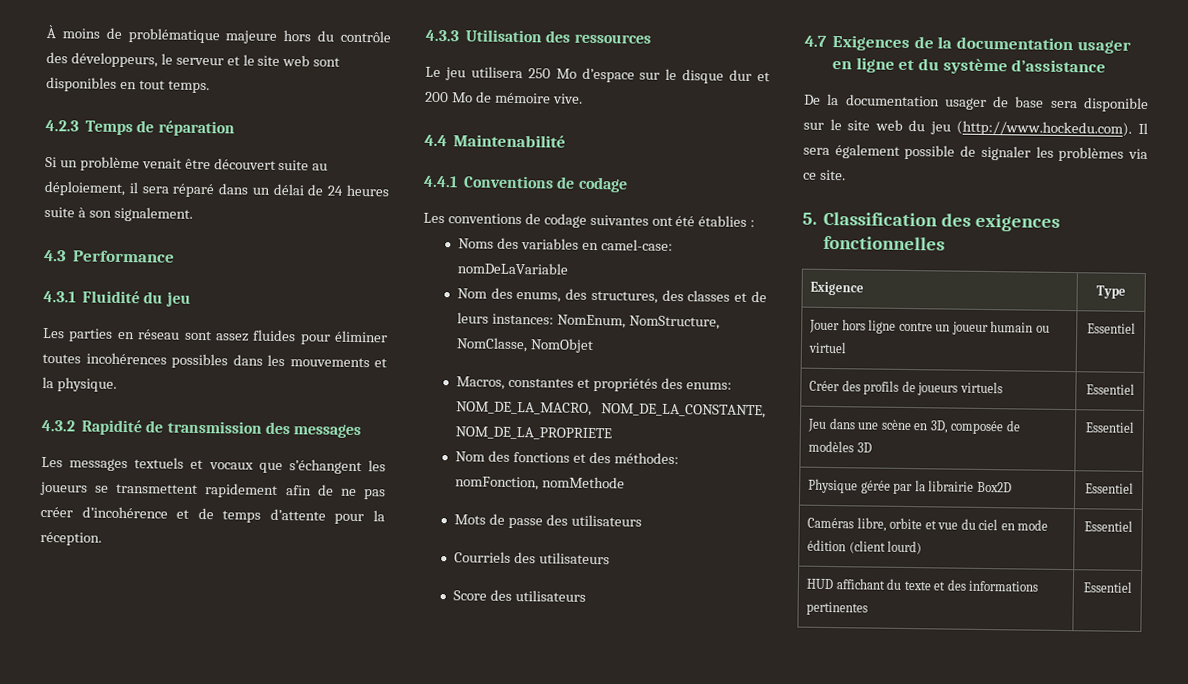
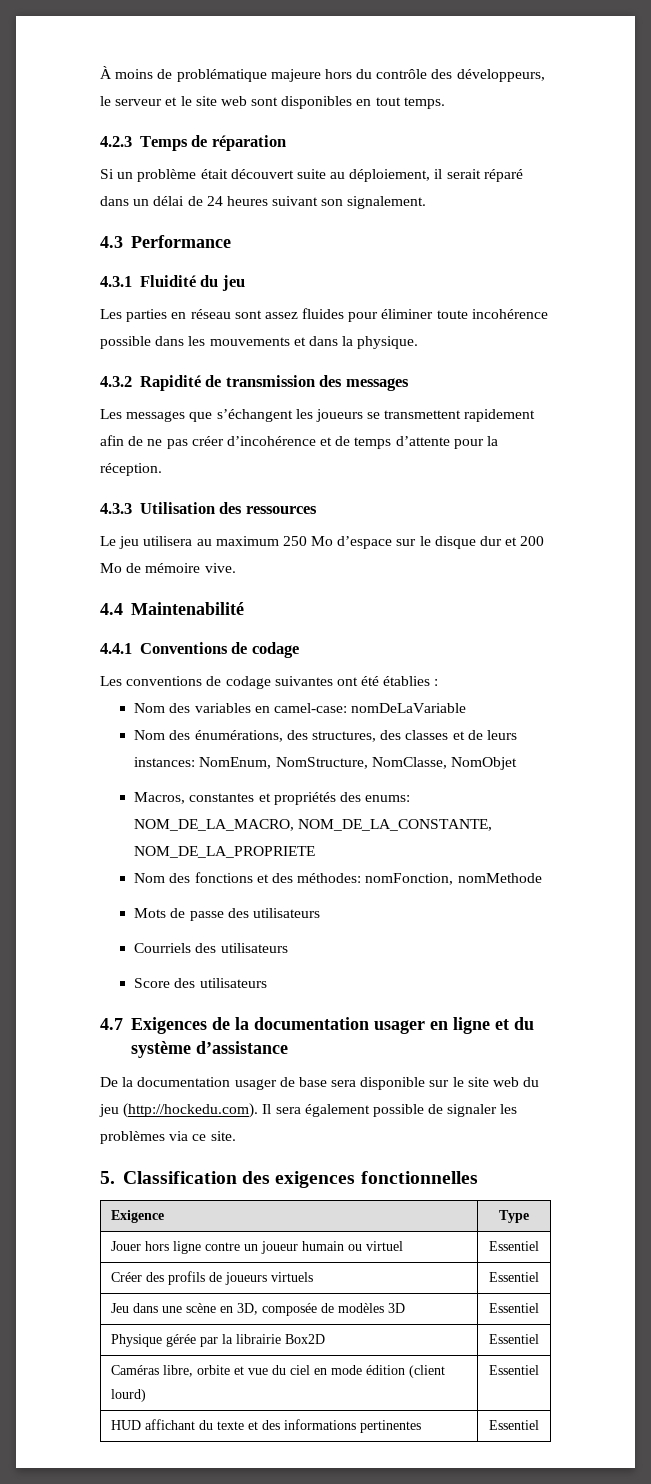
[141,158,211,170] venait être -> [200,169,228,179] était
[141,186,169,194] sera -> [446,169,481,179] serait
[44,206,86,218] suite à -> [272,196,319,206] suivant
[42,352,228,369] toutes incohérences possibles -> [436,309,548,319] [100,336,151,349] toute incohérence possible
(387, 363) none -> [308,336,338,346] dans
[134,457,254,470] textuels et vocaux -> (186, 416) none
(523, 72) none -> [196,536,279,546] au maximum
[457,238,494,249] Noms -> [134,703,166,713] Nom
[516,292,562,303] enums, -> [194,730,283,742] énumérations,
[956,120,1133,137] (http://www.hockedu.com). -> [123,1103,259,1118] (http://hockedu.com).

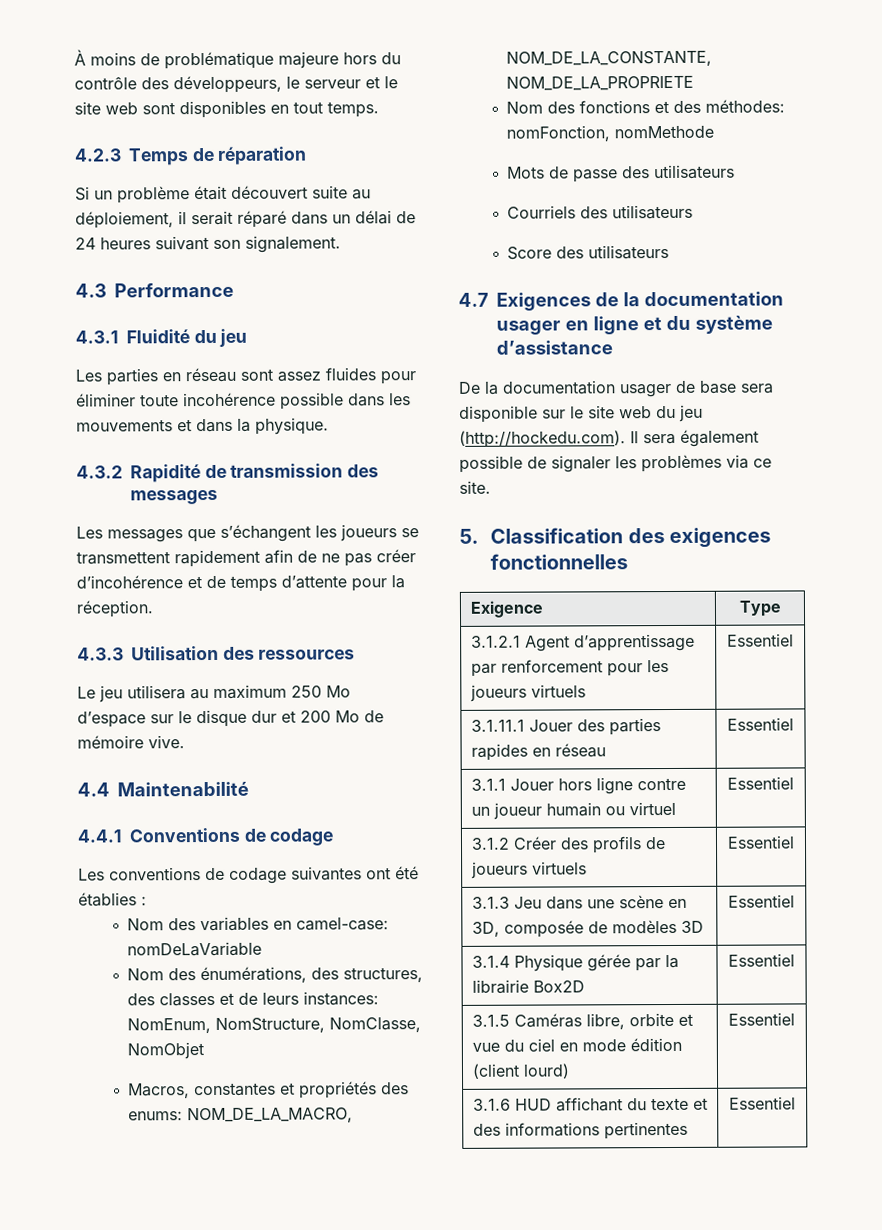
(529, 1216) none -> [470,633,695,652] [470,659,669,677] [469,684,586,702] [727,633,794,647] [470,718,661,736] [470,743,606,761] [727,717,794,731] [470,778,506,791] 3.1.2.1 Agent d’apprentissage par renforcement pour les joueurs virtuels | Essentiel // 3.1.11.1 Jouer des parties rapides en réseau | Essentiel // 3.1.1
(539, 1246) none -> [470,837,510,850] 3.1.2
(539, 1277) none -> [471,896,510,909] 3.1.3
(539, 1308) none -> [471,955,510,968] 3.1.4
(539, 1339) none -> [471,1014,510,1027] 3.1.5
(539, 1370) none -> [472,1098,511,1111] 3.1.6

